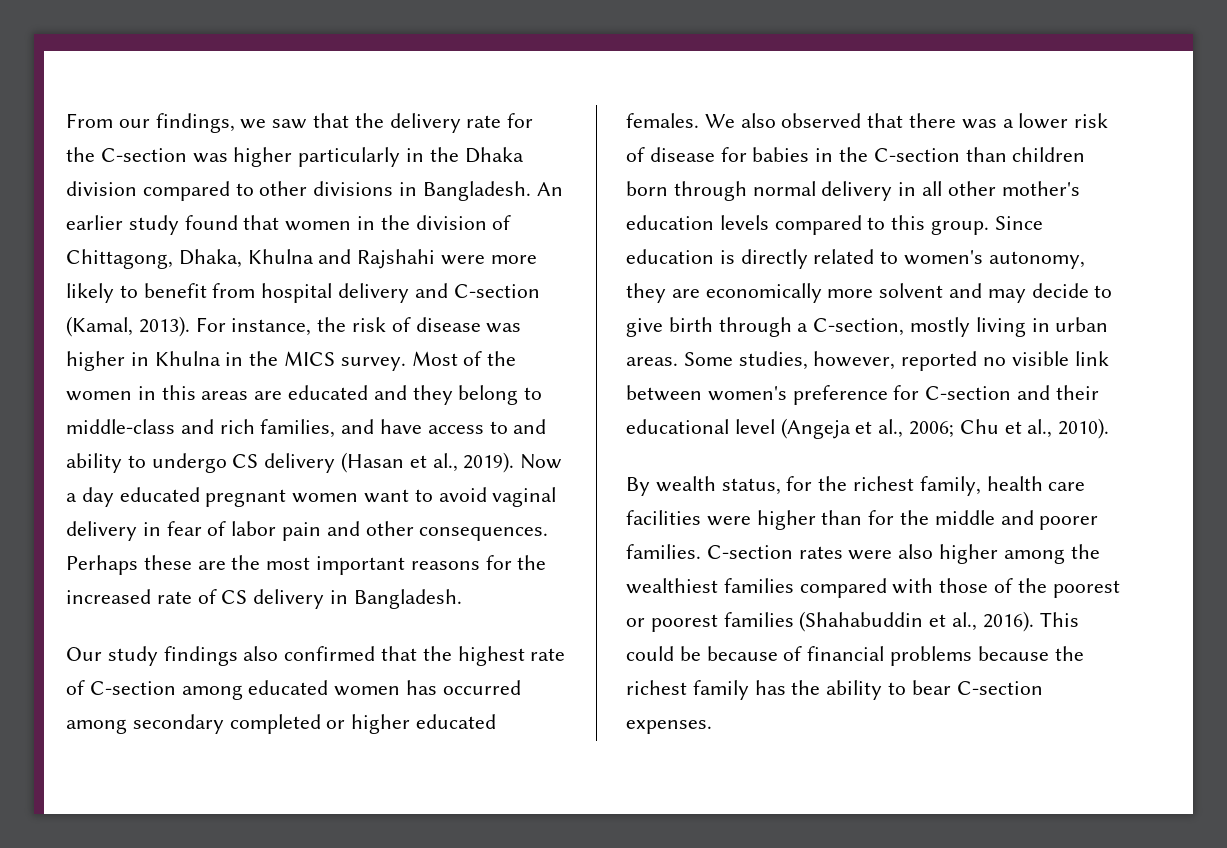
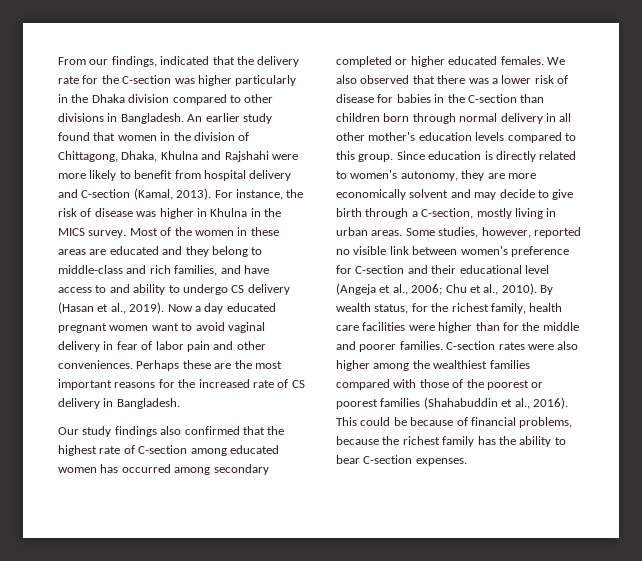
[240,119,308,129] we saw -> [160,56,210,65] indicated
[161,385,196,400] this -> [250,227,279,236] these
[419,527,549,541] consequences. -> [58,360,133,369] conveniences.
[705,283,874,303] economically more -> [507,173,536,179] [336,189,406,200] more economically
(1110, 428) // -> (537, 289) none
[890,646,973,666] problems -> [519,417,573,428] problems,

